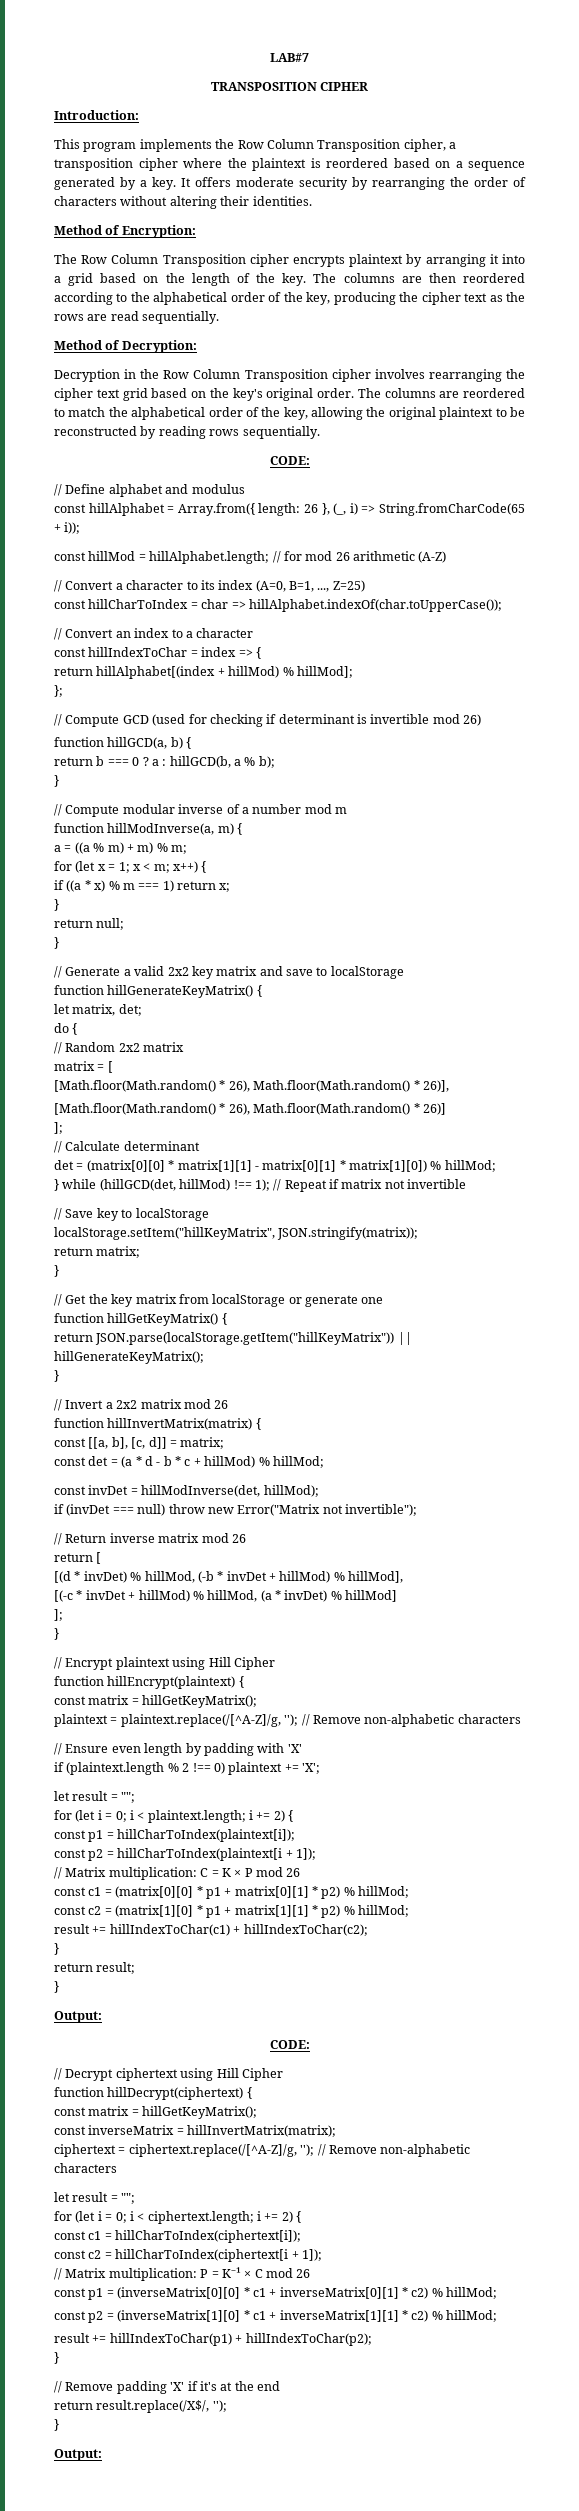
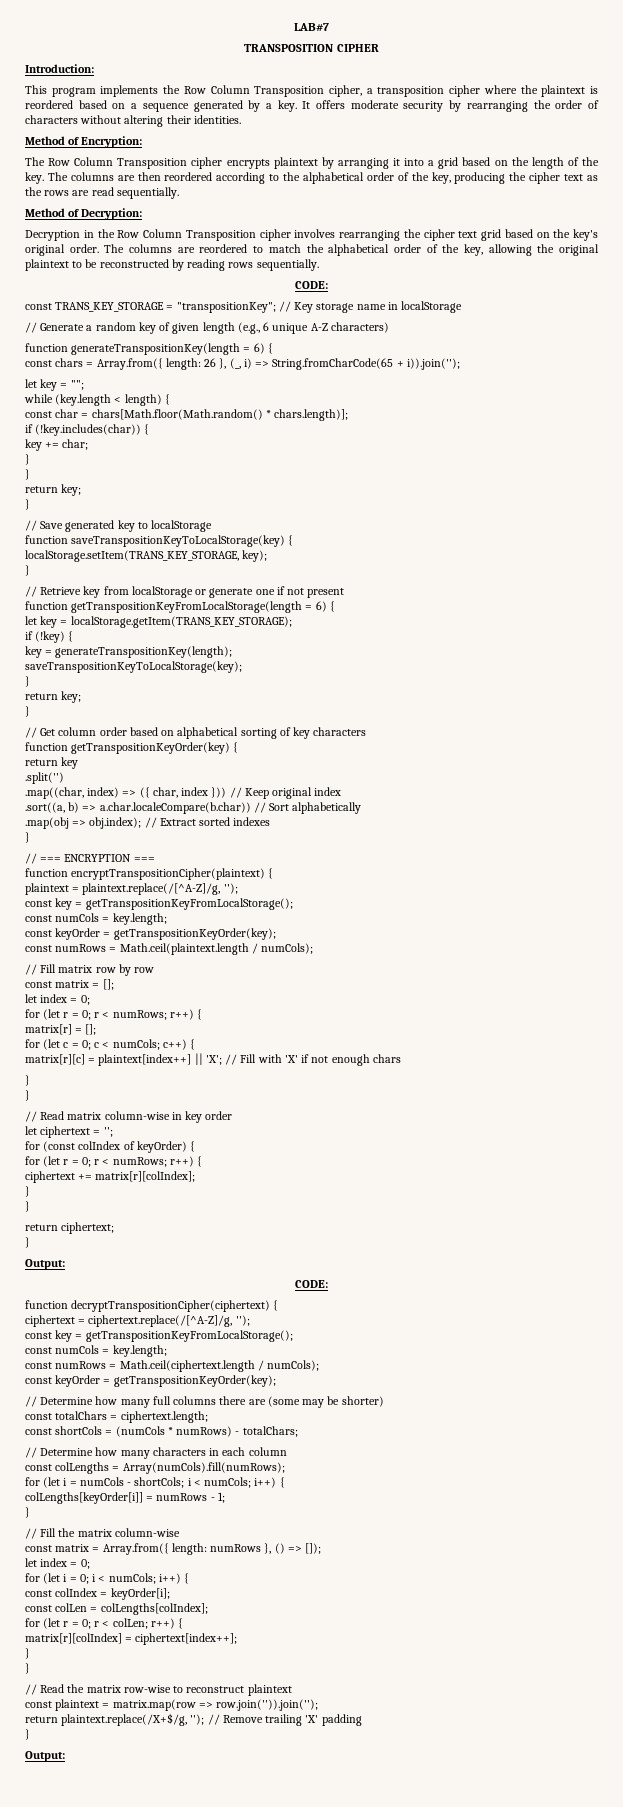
[54,484,245,497] [54,503,165,516] // Define alphabet and modulus // const hillAlphabet -> [25,301,463,313] [25,322,389,334] [25,343,273,355] [25,358,84,367] const TRANS_KEY_STORAGE = "transpositionKey"; // Key storage name in localStorage // // Generate a random key of given length (e.g., 6 unique A-Z characters) // function generateTranspositionKey(length = 6) { // const chars
[64,522,81,534] [54,551,447,564] [54,580,365,592] [54,599,502,612] [54,628,254,640] [54,647,261,659] [54,666,353,679] [54,685,63,697] [54,714,482,727] [54,737,192,749] [54,756,275,768] [54,775,59,787] [54,804,347,817] [54,823,243,835] [54,842,187,854] [54,861,207,873] [54,880,231,892] [54,899,59,911] [54,918,125,930] [54,937,59,949] [54,966,404,979] [54,985,262,998] [54,1004,142,1016] [54,1023,78,1035] [54,1042,185,1054] [54,1061,113,1073] [54,1080,449,1092] [54,1103,446,1115] [54,1122,63,1134] [54,1141,200,1153] [54,1160,496,1172] [54,1179,467,1192] [54,1208,209,1221] [54,1227,419,1240] [54,1246,141,1258] [54,1265,59,1277] [54,1294,384,1307] [54,1313,227,1326] [54,1332,412,1345] [54,1351,204,1364] [54,1370,59,1382] [54,1399,229,1411] [54,1418,261,1430] [54,1437,225,1449] [54,1456,324,1468] [54,1485,319,1497] [54,1504,417,1516] [54,1533,246,1545] [54,1552,102,1564] [54,1571,404,1583] [54,1590,398,1602] [54,1609,63,1621] [54,1628,59,1640] [54,1657,275,1670] [54,1676,244,1689] [54,1695,258,1708] [54,1714,521,1727] [54,1743,302,1756] [54,1762,320,1775] [54,1791,136,1803] [54,1810,294,1823] [54,1829,296,1842] [54,1848,316,1861] [54,1867,301,1880] [54,1886,410,1899] [54,1905,410,1918] [54,1924,368,1936] [54,1943,59,1955] [54,1962,136,1974] [54,1981,59,1993] [54,2011,102,2023] [269,2040,310,2049] [54,2068,283,2081] [54,2087,252,2100] [54,2106,258,2119] [54,2125,337,2137] [54,2144,471,2157] [54,2163,117,2173] [54,2192,136,2204] [54,2211,302,2224] [54,2230,302,2243] [54,2249,322,2262] [54,2267,311,2281] [54,2287,498,2300] [54,2310,498,2323] [54,2333,372,2346] [54,2352,59,2364] [54,2381,280,2394] [54,2400,227,2413] i)); // const hillMod = hillAlphabet.length; // for mod 26 arithmetic (A-Z) // // Convert a character to its index (A=0, B=1, ..., Z=25) // const hillCharToIndex = char => hillAlphabet.indexOf(char.toUpperCase()); // // Convert an index to a character // const hillIndexToChar = index => { // return hillAlphabet[(index + hillMod) % hillMod]; // }; // // Compute GCD (used for checking if determinant is invertible mod 26) // function hillGCD(a, b) { // return b === 0 ? a : hillGCD(b, a % b); // } // // Compute modular inverse of a number mod m // function hillModInverse(a, m) { // a = ((a % m) + m) % m; // for (let x = 1; x < m; x++) { // if ((a * x) % m === 1) return x; // } // return null; // } // // Generate a valid 2x2 key matrix and save to localStorage // function hillGenerateKeyMatrix() { // let matrix, det; // do { // // Random 2x2 matrix // matrix = [ // [Math.floor(Math.random() * 26), Math.floor(Math.random() * 26)], // [Math.floor(Math.random() * 26), Math.floor(Math.random() * 26)] // ]; // // Calculate determinant // det = (matrix[0][0] * matrix[1][1] - matrix[0][1] * matrix[1][0]) % hillMod; // } while (hillGCD(det, hillMod) !== 1); // Repeat if matrix not invertible // // Save key to localStorage // localStorage.setItem("hillKeyMatrix", JSON.stringify(matrix)); // return matrix; // } // // Get the key matrix from localStorage or generate one // function hillGetKeyMatrix() { // return JSON.parse(localStorage.getItem("hillKeyMatrix")) || hillGenerateKeyMatrix(); // } // // Invert a 2x2 matrix mod 26 // function hillInvertMatrix(matrix) { // const [[a, b], [c, d]] = matrix; // const det = (a * d - b * c + hillMod) % hillMod; // const invDet = hillModInverse(det, hillMod); // if (invDet === null) throw new Error("Matrix not invertible"); // // Return inverse matrix mod 26 // return [ // [(d * invDet) % hillMod, (-b * invDet + hillMod) % hillMod], // [(-c * invDet + hillMod) % hillMod, (a * invDet) % hillMod] // ]; // } // // Encrypt plaintext using Hill Cipher // function hillEncrypt(plaintext) { // const matrix = hillGetKeyMatrix(); // plaintext = plaintext.replace(/[^A-Z]/g, ''); // Remove non-alphabetic characters // // Ensure even length by padding with 'X' // if (plaintext.length % 2 !== 0) plaintext += 'X'; // let result = ""; // for (let i = 0; i < plaintext.length; i += 2) { // const p1 = hillCharToIndex(plaintext[i]); // const p2 = hillCharToIndex(plaintext[i + 1]); // // Matrix multiplication: C = K × P mod 26 // const c1 = (matrix[0][0] * p1 + matrix[0][1] * p2) % hillMod; // const c2 = (matrix[1][0] * p1 + matrix[1][1] * p2) % hillMod; // result += hillIndexToChar(c1) + hillIndexToChar(c2); // } // return result; // } // Output: // CODE: // // Decrypt ciphertext using Hill Cipher // function hillDecrypt(ciphertext) { // const matrix = hillGetKeyMatrix(); // const inverseMatrix = hillInvertMatrix(matrix); // ciphertext = ciphertext.replace(/[^A-Z]/g, ''); // Remove non-alphabetic characters // let result = ""; // for (let i = 0; i < ciphertext.length; i += 2) { // const c1 = hillCharToIndex(ciphertext[i]); // const c2 = hillCharToIndex(ciphertext[i + 1]); // // Matrix multiplication: P = K⁻¹ × C mod 26 // const p1 = (inverseMatrix[0][0] * c1 + inverseMatrix[0][1] * c2) % hillMod; // const p2 = (inverseMatrix[1][0] * c1 + inverseMatrix[1][1] * c2) % hillMod; // result += hillIndexToChar(p1) + hillIndexToChar(p2); // } // // Remove padding 'X' if it's at the end // return result.replace(/X$/, ''); -> [406,358,460,370] [25,379,84,391] [24,394,170,406] [25,409,349,421] [25,424,150,436] [25,439,89,451] [25,454,30,465] [25,469,30,480] [25,484,82,496] [25,499,30,510] [25,520,213,532] [25,535,294,547] [25,550,268,562] [25,565,30,576] [25,586,345,598] [25,601,335,613] [25,616,292,628] [25,631,74,643] [25,646,233,658] [25,661,242,673] [25,676,30,687] [25,691,82,703] [25,706,30,717] [25,727,367,739] [25,742,239,754] [25,757,79,769] [25,772,64,784] [25,787,342,799] [25,802,362,814] [25,817,271,829] [25,832,30,843] [25,853,155,864] [25,868,274,880] [25,883,238,895] [25,898,293,910] [25,913,167,925] [25,928,276,940] [25,943,314,955] [25,964,155,976] [25,979,114,990] [25,994,90,1005] [25,1009,203,1020] [25,1024,97,1035] [25,1039,196,1050] [25,1053,401,1066] [25,1075,30,1086] [25,1090,30,1101] [25,1111,233,1123] [25,1126,113,1138] [25,1141,196,1153] [25,1156,203,1167] [25,1171,196,1183] [25,1186,30,1197] [25,1201,30,1212] [25,1222,115,1234] [25,1237,30,1248] [25,1259,65,1270] [295,1280,328,1288] [25,1300,279,1312] [25,1315,250,1327] [25,1330,293,1342] [25,1345,167,1357] [25,1360,320,1372] [25,1375,276,1387] [25,1396,384,1408] [25,1411,208,1423] [25,1426,298,1437] [25,1447,287,1459] [25,1462,285,1474] [25,1477,285,1488] [25,1492,225,1504] [25,1507,30,1518] [25,1528,180,1539] [25,1543,322,1555] [25,1558,90,1569] [25,1573,190,1584] [25,1588,170,1600] [25,1603,208,1615] [25,1618,184,1629] [25,1633,238,1645] [25,1648,30,1659] [25,1663,30,1674] [25,1684,292,1696] [25,1699,319,1711] [25,1713,362,1726] i)).join(''); // let key = ""; // while (key.length < length) { // const char = chars[Math.floor(Math.random() * chars.length)]; // if (!key.includes(char)) { // key += char; // } // } // return key; // } // // Save generated key to localStorage // function saveTranspositionKeyToLocalStorage(key) { // localStorage.setItem(TRANS_KEY_STORAGE, key); // } // // Retrieve key from localStorage or generate one if not present // function getTranspositionKeyFromLocalStorage(length = 6) { // let key = localStorage.getItem(TRANS_KEY_STORAGE); // if (!key) { // key = generateTranspositionKey(length); // saveTranspositionKeyToLocalStorage(key); // } // return key; // } // // Get column order based on alphabetical sorting of key characters // function getTranspositionKeyOrder(key) { // return key // .split('') // .map((char, index) => ({ char, index })) // Keep original index // .sort((a, b) => a.char.localeCompare(b.char)) // Sort alphabetically // .map(obj => obj.index); // Extract sorted indexes // } // // === ENCRYPTION === // function encryptTranspositionCipher(plaintext) { // plaintext = plaintext.replace(/[^A-Z]/g, ''); // const key = getTranspositionKeyFromLocalStorage(); // const numCols = key.length; // const keyOrder = getTranspositionKeyOrder(key); // const numRows = Math.ceil(plaintext.length / numCols); // // Fill matrix row by row // const matrix = []; // let index = 0; // for (let r = 0; r < numRows; r++) { // matrix[r] = []; // for (let c = 0; c < numCols; c++) { // matrix[r][c] = plaintext[index++] || 'X'; // Fill with 'X' if not enough chars // } // } // // Read matrix column-wise in key order // let ciphertext = ''; // for (const colIndex of keyOrder) { // for (let r = 0; r < numRows; r++) { // ciphertext += matrix[r][colIndex]; // } // } // return ciphertext; // } // Output: // CODE: // function decryptTranspositionCipher(ciphertext) { // ciphertext = ciphertext.replace(/[^A-Z]/g, ''); // const key = getTranspositionKeyFromLocalStorage(); // const numCols = key.length; // const numRows = Math.ceil(ciphertext.length / numCols); // const keyOrder = getTranspositionKeyOrder(key); // // Determine how many full columns there are (some may be shorter) // const totalChars = ciphertext.length; // const shortCols = (numCols * numRows) - totalChars; // // Determine how many characters in each column // const colLengths = Array(numCols).fill(numRows); // for (let i = numCols - shortCols; i < numCols; i++) { // colLengths[keyOrder[i]] = numRows - 1; // } // // Fill the matrix column-wise // const matrix = Array.from({ length: numRows }, () => []); // let index = 0; // for (let i = 0; i < numCols; i++) { // const colIndex = keyOrder[i]; // const colLen = colLengths[colIndex]; // for (let r = 0; r < colLen; r++) { // matrix[r][colIndex] = ciphertext[index++]; // } // } // // Read the matrix row-wise to reconstruct plaintext // const plaintext = matrix.map(row => row.join('')).join(''); // return plaintext.replace(/X+$/g, ''); // Remove trailing 'X' padding

